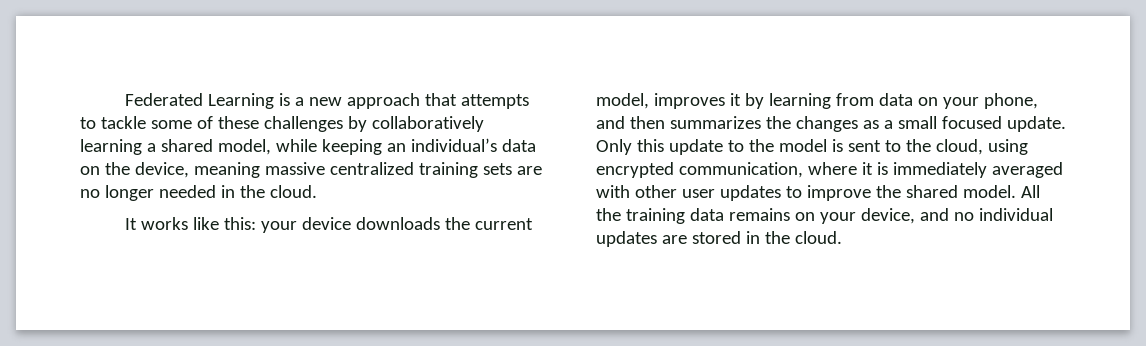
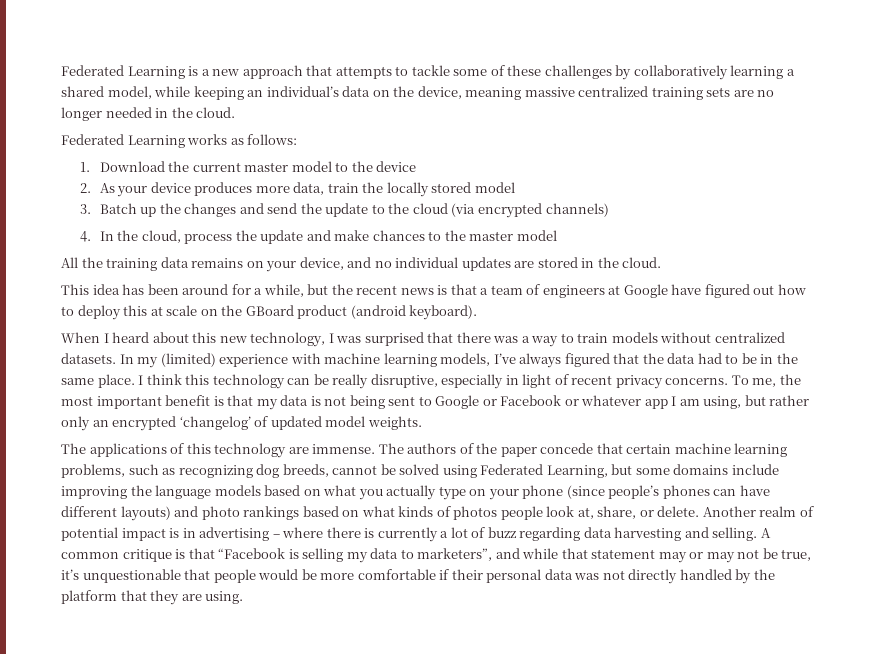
[125,217,534,233] [596,93,1038,109] [596,116,1066,132] [596,139,1028,155] [596,162,1063,178] [596,185,1016,201] It works like this: your device downloads the current model, improves it by learning from data on your phone, and then summarizes the changes as a small focused update. Only this update to the model is sent to the cloud, using encrypted communication, where it is immediately averaged with other user updates to improve the shared model. -> [61,134,298,148] [80,161,417,172] [80,182,515,197] [80,203,609,218] [80,230,557,244] Federated Learning works as follows: // 1. Download the current master model to the device // 2. As your device produces more data, train the locally stored model // 3. Batch up the changes and send the update to the cloud (via encrypted channels) // 4. In the cloud, process the update and make chances to the master model //
(842, 237) none -> [61,284,806,298] [61,305,478,320] [61,332,785,347] [61,353,798,368] [61,374,801,389] [61,395,810,410] [61,416,422,431] [61,443,788,458] [61,464,779,478] [61,485,770,500] [61,506,814,521] [61,527,771,542] [61,548,812,563] [61,569,775,584] [61,590,244,605] // This idea has been around for a while, but the recent news is that a team of engineers at Google have figured out how to deploy this at scale on the GBoard product (android keyboard). // When I heard about this new technology, I was surprised that there was a way to train models without centralized datasets. In my (limited) experience with machine learning models, I’ve always figured that the data had to be in the same place. I think this technology can be really disruptive, especially in light of recent privacy concerns. To me, the most important benefit is that my data is not being sent to Google or Facebook or whatever app I am using, but rather only an encrypted ‘changelog’ of updated model weights. // The applications of this technology are immense. The authors of the paper concede that certain machine learning problems, such as recognizing dog breeds, cannot be solved using Federated Learning, but some domains include improving the language models based on what you actually type on your phone (since people’s phones can have different layouts) and photo rankings based on what kinds of photos people look at, share, or delete. Another realm of potential impact is in advertising – where there is currently a lot of buzz regarding data harvesting and selling. A common critique is that “Facebook is selling my data to marketers”, and while that statement may or may not be true, it’s unquestionable that people would be more comfortable if their personal data was not directly handled by the platform that they are using.

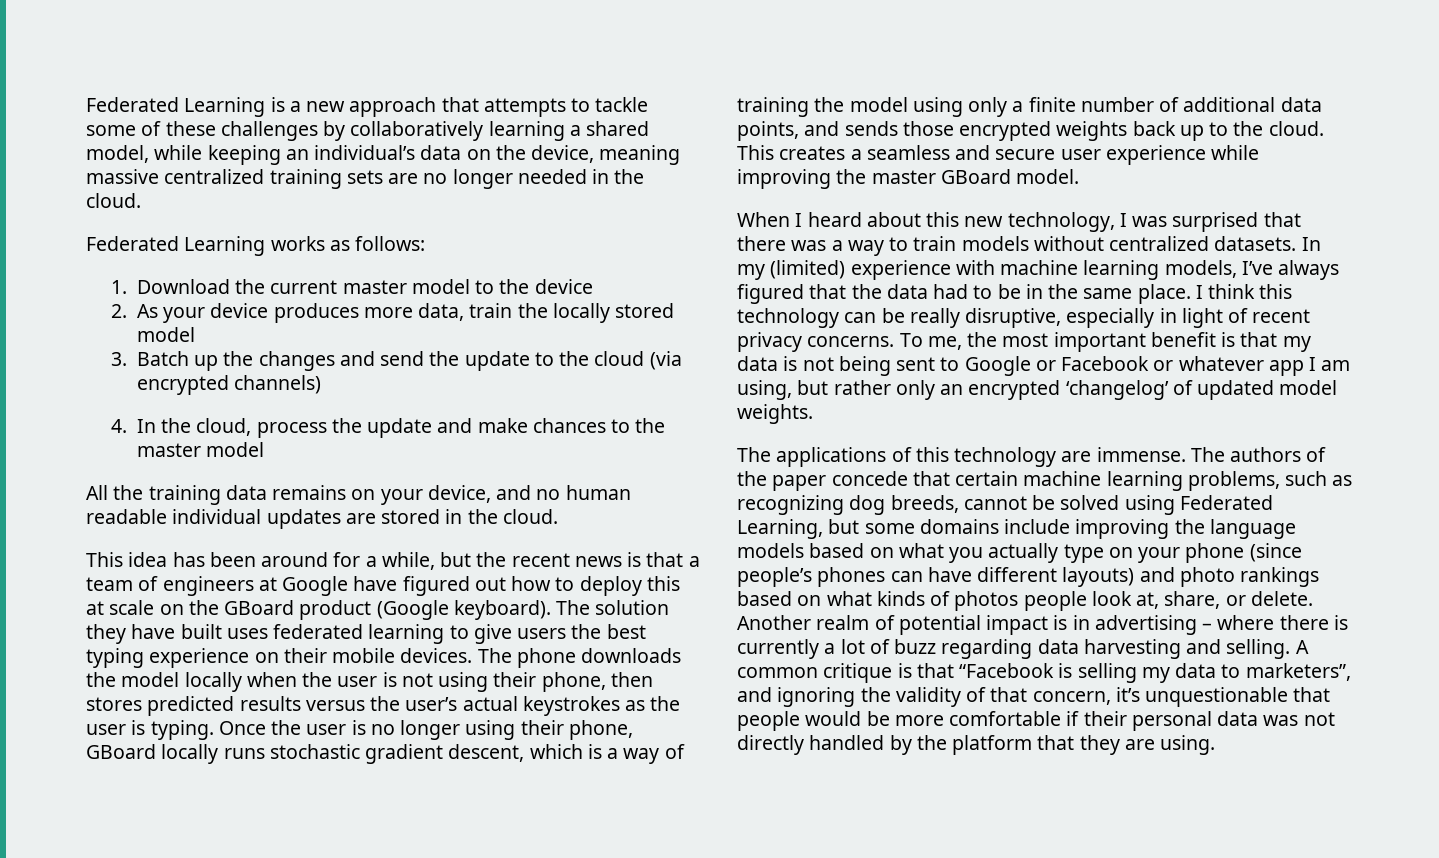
(392, 264) none -> [565,485,631,500] [86,509,167,524] human readable
[350,305,406,319] (android -> [376,600,449,620] (Google
(478, 312) none -> [556,600,670,615] [86,624,646,644] [86,648,682,668] [86,672,653,692] [86,696,681,716] [86,720,633,740] [86,744,685,764] [737,97,1322,117] [737,121,1324,141] [737,145,1260,165] [737,169,1080,189] The solution they have built uses federated learning to give users the best typing experience on their mobile devices. The phone downloads the model locally when the user is not using their phone, then stores predicted results versus the user’s actual keystrokes as the user is typing. Once the user is no longer using their phone, GBoard locally runs stochastic gradient descent, which is a way of training the model using only a finite number of additional data points, and sends those encrypted weights back up to the cloud. This creates a seamless and secure user experience while improving the master GBoard model.
[522,548,812,563] while that statement may or may not be true, -> [777,687,1111,707] ignoring the validity of that concern,

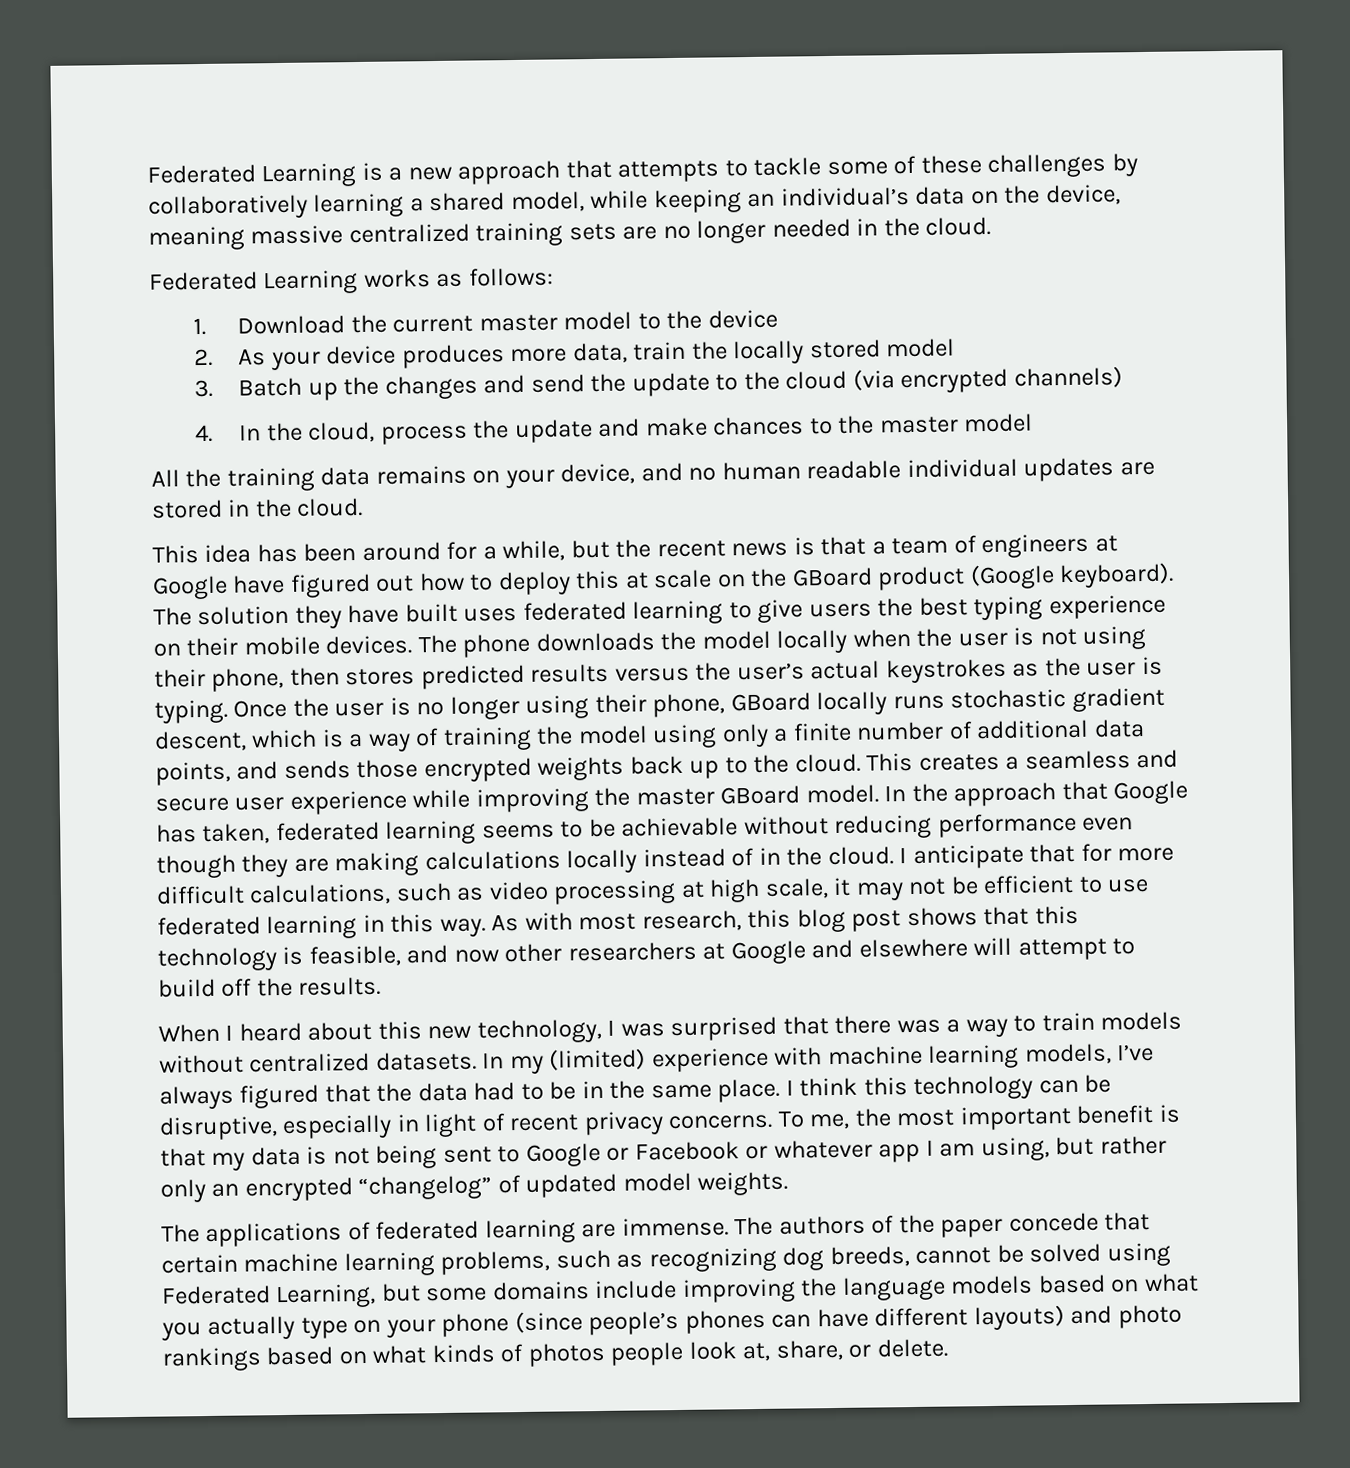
(1080, 176) none -> [884,780,1189,807] [156,812,1134,845] [156,843,1175,879] [156,874,1150,906] [157,905,1079,940] [157,937,1136,972] [158,976,382,998] In the approach that Google has taken, federated learning seems to be achievable without reducing performance even though they are making calculations locally instead of in the cloud. I anticipate that for more difficult calculations, such as video processing at high scale, it may not be efficient to use federated learning in this way. As with most research, this blog post shows that this technology is feasible, and now other researchers at Google and elsewhere will attempt to build off the results.
[909,308,960,328] really -> (1112, 1083) none
[1065,380,1169,400] ‘changelog’ -> [358,1175,493,1201] “changelog”
[915,447,1057,467] this technology -> [375,1219,576,1244] federated learning
[737,615,1348,635] [737,639,1309,659] [737,663,1351,683] [737,687,1331,707] [737,711,1335,731] [737,735,1216,755] Another realm of potential impact is in advertising – where there is currently a lot of buzz regarding data harvesting and selling. A common critique is that “Facebook is selling my data to marketers”, and ignoring the validity of that concern, it’s unquestionable that people would be more comfortable if their personal data was not directly handled by the platform that they are using. -> (948, 1348) none

